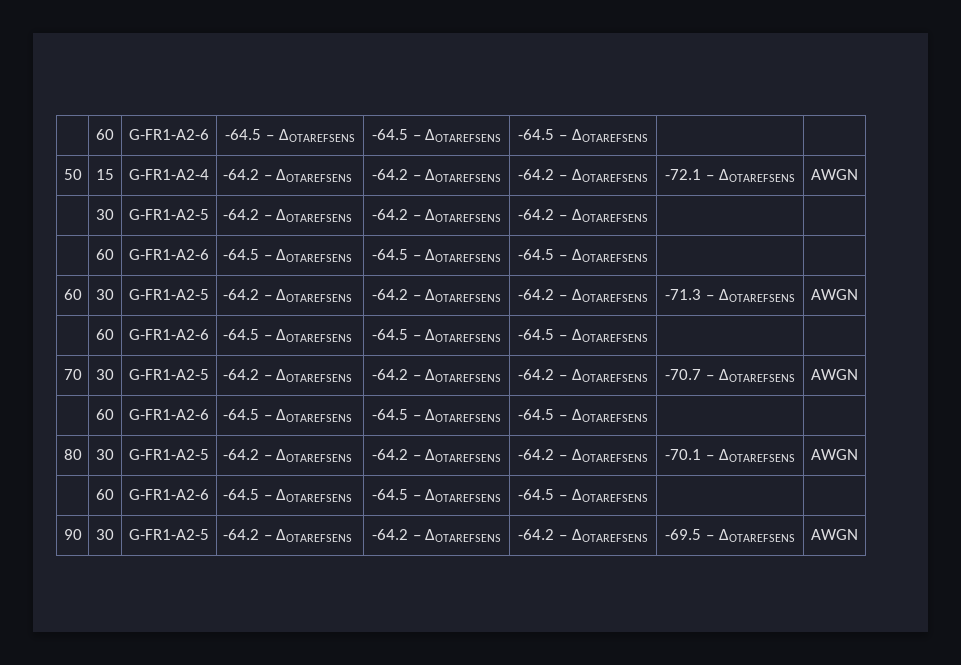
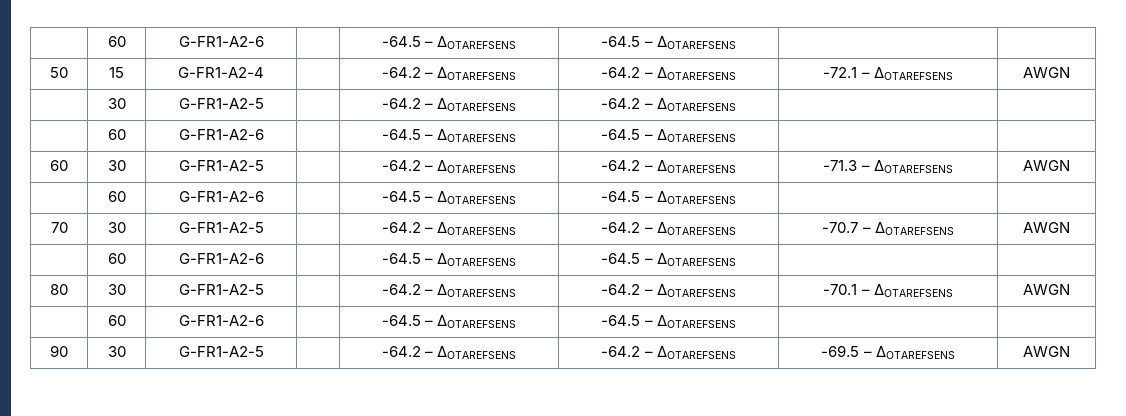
[96,129,114,140] [129,129,209,140] [225,129,355,142] | 60 | G-FR1-A2-6 | -64.5 – ΔOTAREFSENS -> [107,36,126,47] [178,36,264,47] | 60 | G-FR1-A2-6 |
[222,169,353,182] -64.2 – ΔOTAREFSENS -> (264, 72) none
[222,209,353,222] -64.2 – ΔOTAREFSENS -> (264, 103) none
[222,249,353,262] -64.5 – ΔOTAREFSENS -> (264, 134) none
[222,289,353,302] -64.2 – ΔOTAREFSENS -> (264, 165) none
[222,329,353,342] -64.5 – ΔOTAREFSENS -> (264, 196) none
[222,369,353,382] -64.2 – ΔOTAREFSENS -> (264, 227) none
[222,409,353,422] -64.5 – ΔOTAREFSENS -> (264, 258) none
[222,449,353,462] -64.2 – ΔOTAREFSENS -> (264, 289) none
[222,489,353,502] -64.5 – ΔOTAREFSENS -> (264, 320) none
[222,529,353,542] -64.2 – ΔOTAREFSENS -> (264, 351) none

